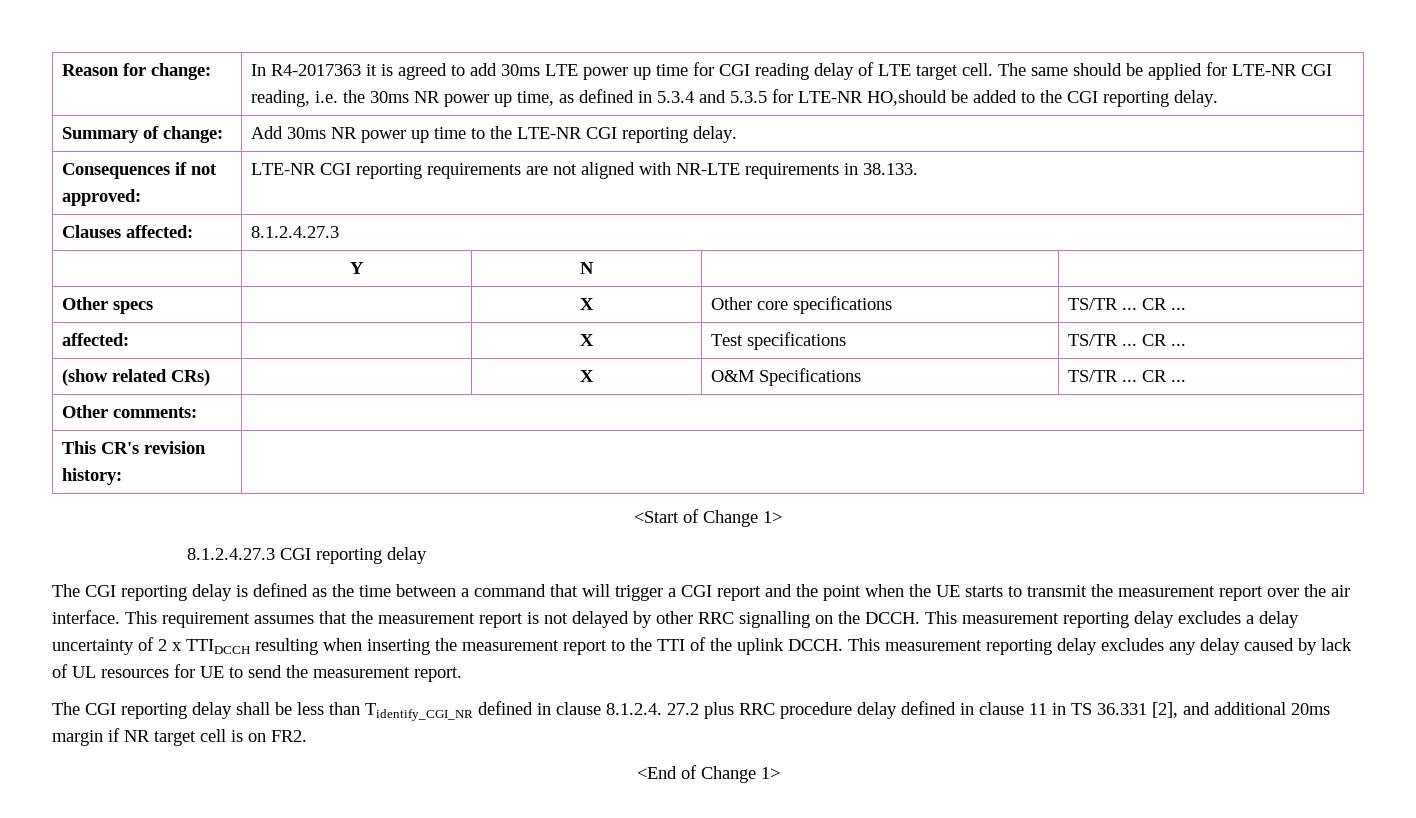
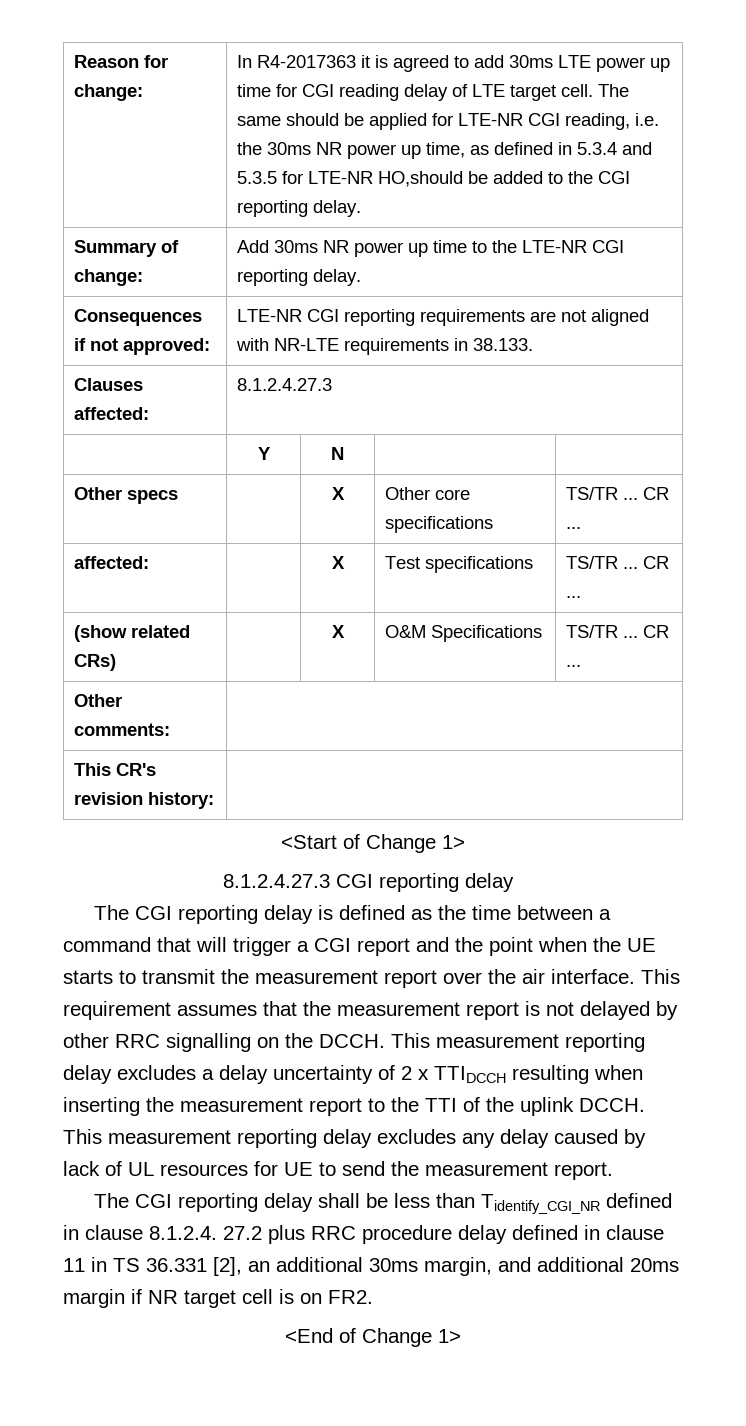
(1178, 710) none -> [248,1257,492,1276] an additional 30ms margin,

